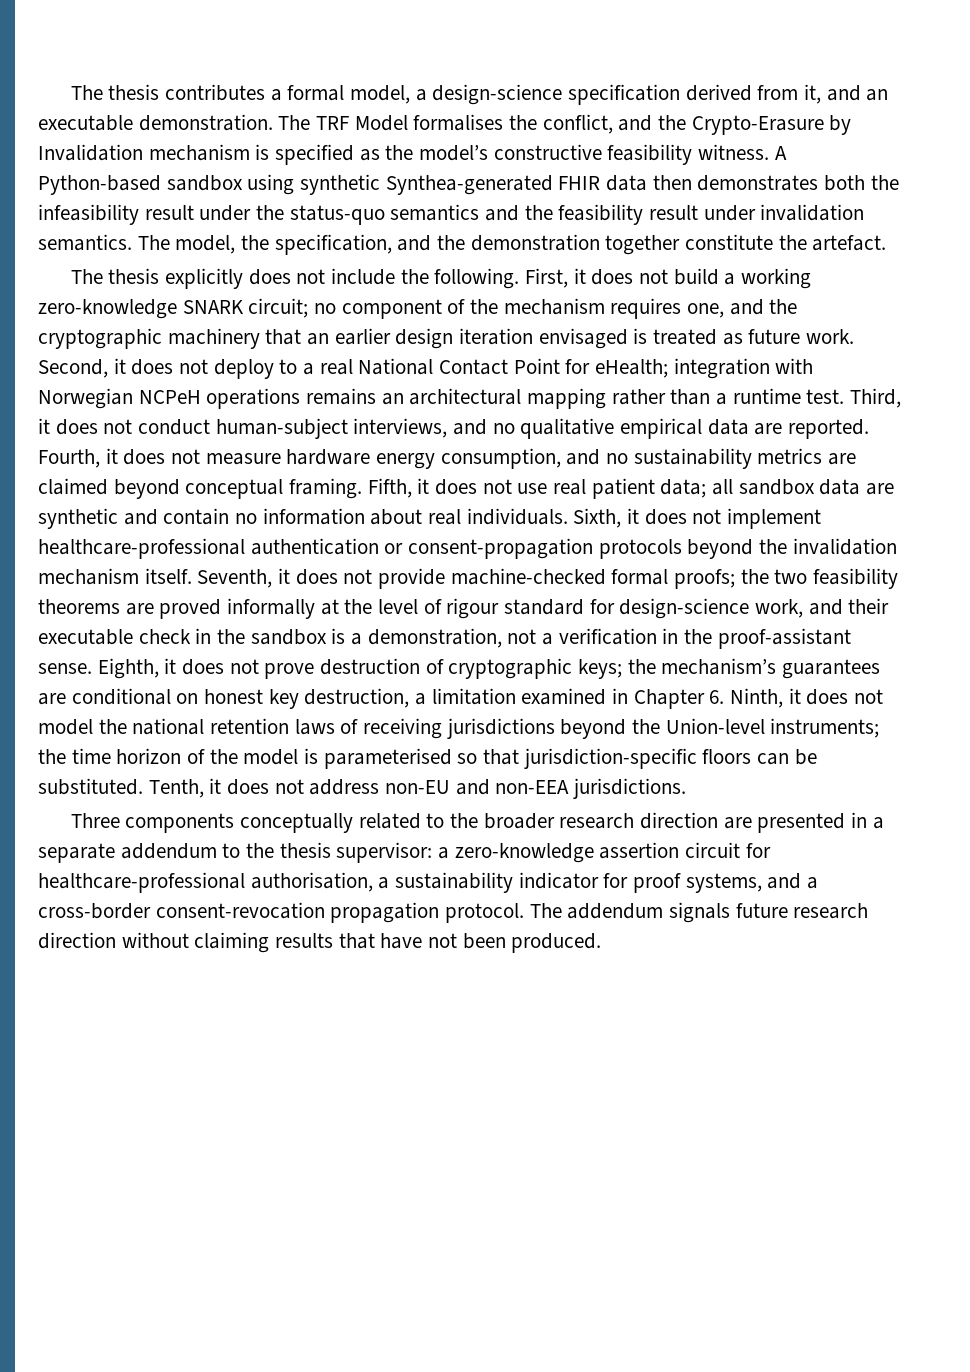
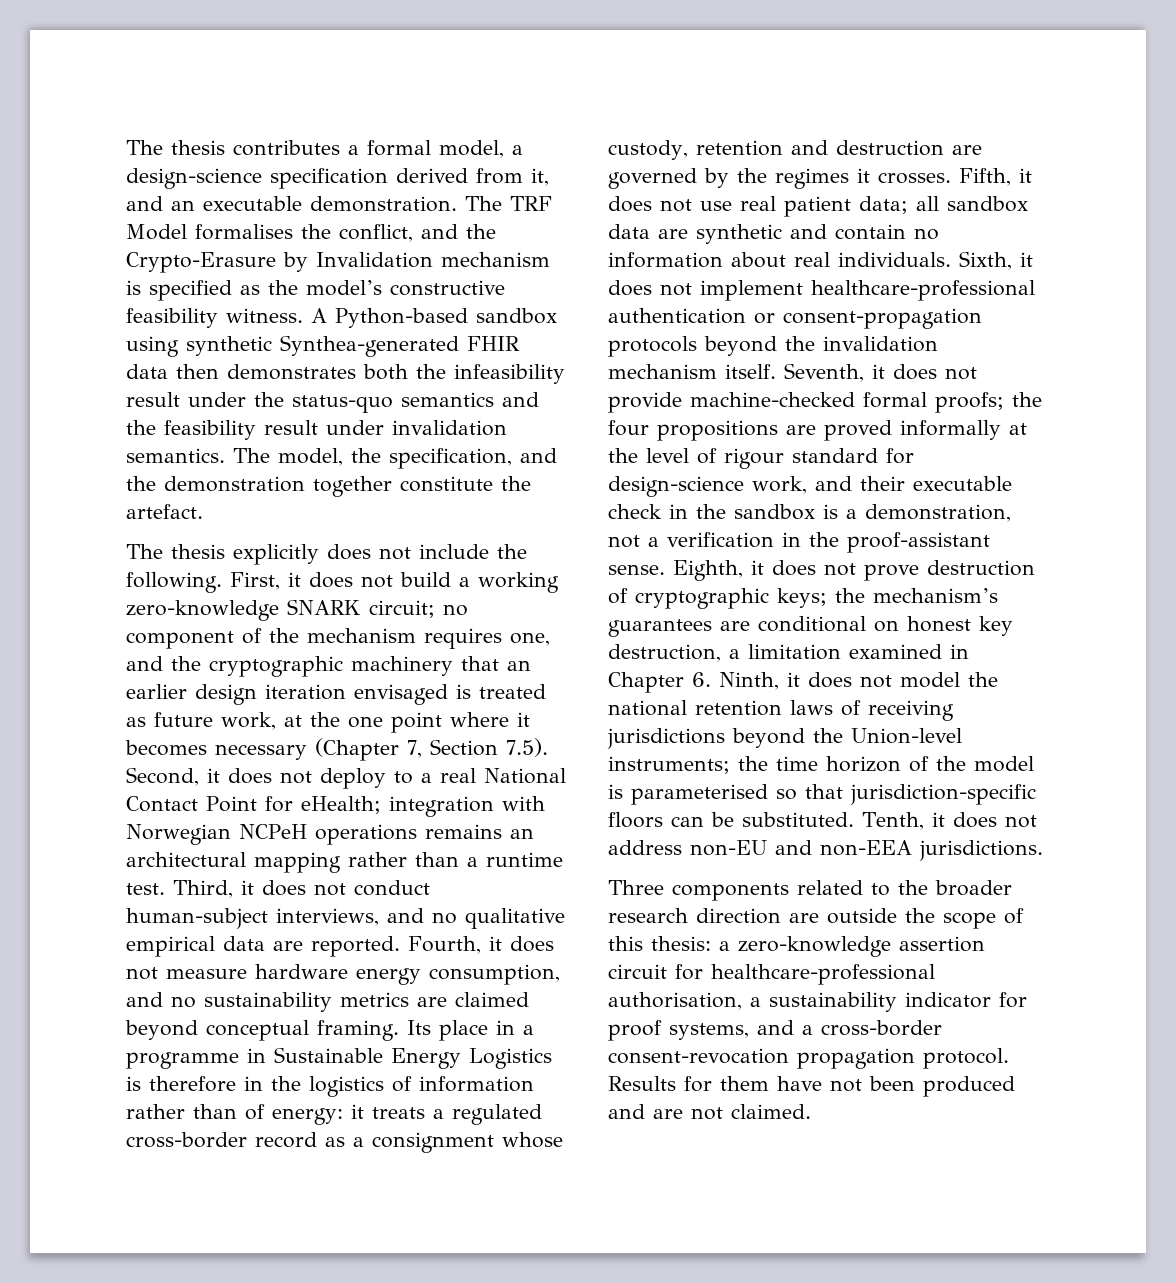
[806,329,855,344] work. -> [221,712,530,733] [125,738,548,761] work, at the one point where it becomes necessary (Chapter 7, Section 7.5).
(363, 488) none -> [407,1020,534,1041] [126,1047,552,1069] [126,1076,534,1097] [126,1104,542,1125] [126,1132,563,1153] [608,140,982,160] [608,168,951,189] Its place in a programme in Sustainable Energy Logistics is therefore in the logistics of information rather than of energy: it treats a regulated cross-border record as a consignment whose custody, retention and destruction are governed by the regimes it crosses.
[774,568,899,589] [38,599,120,614] two feasibility theorems -> [608,420,778,441] four propositions
[239,813,353,833] conceptually -> (789, 892) none
[757,812,884,833] [38,842,433,863] presented in a separate addendum to the thesis supervisor: -> [827,908,1024,929] [608,936,711,951] outside the scope of this thesis:
[529,902,869,923] [38,932,602,953] The addendum signals future research direction without claiming results that have not been produced. -> [608,1076,1015,1097] [608,1104,811,1120] Results for them have not been produced and are not claimed.

